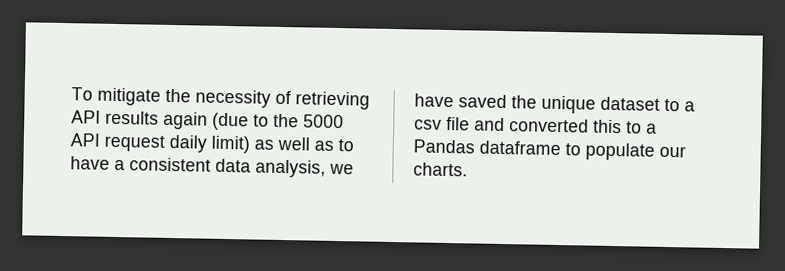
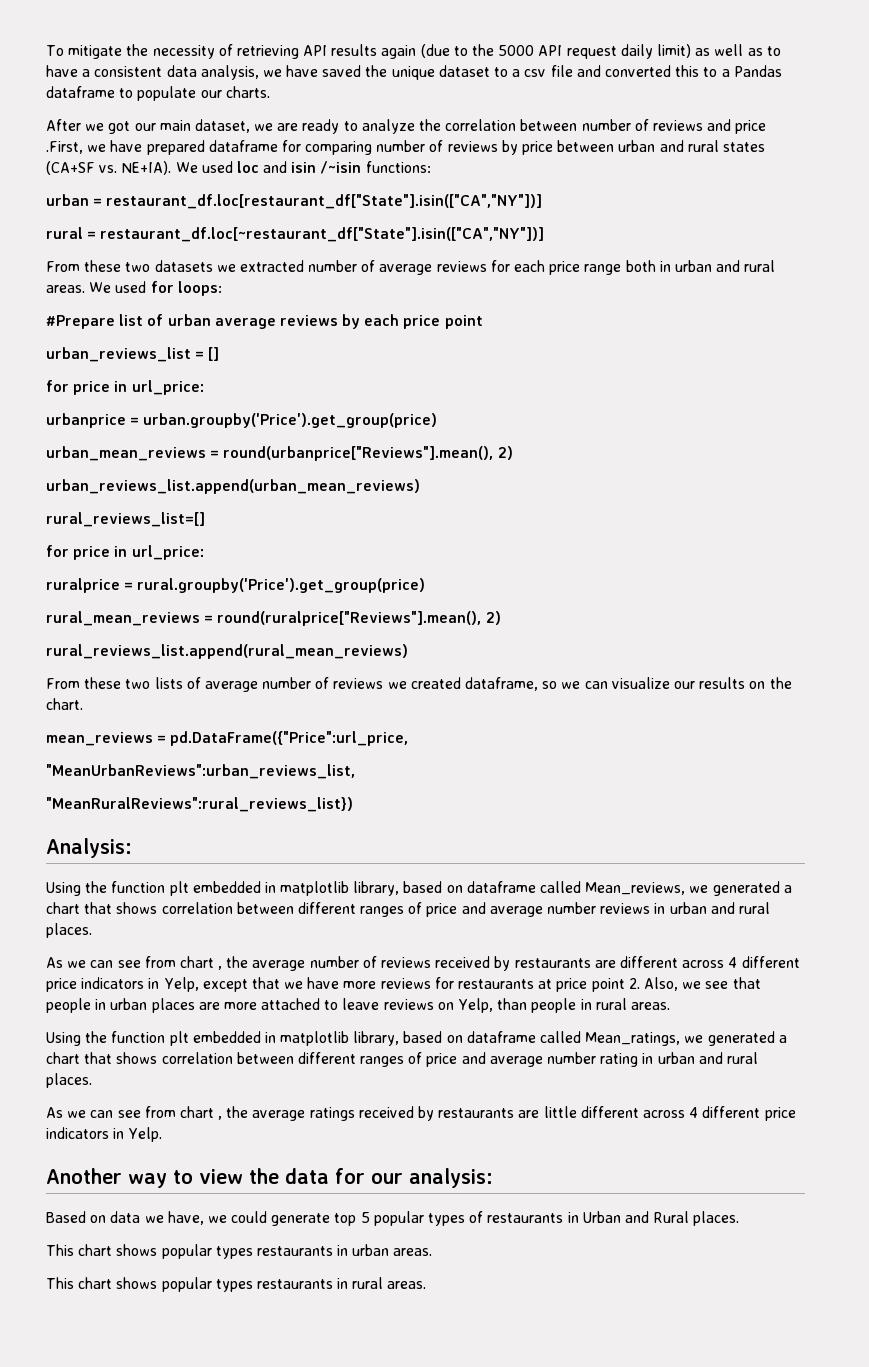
(468, 169) none -> [46,119,767,134] [46,140,765,155] [46,161,431,175] [46,194,543,209] [46,227,545,242] [46,260,776,275] [46,281,222,296] [46,314,483,329] [46,347,220,362] [46,380,204,395] [46,413,438,428] [46,446,513,461] [46,479,420,494] [46,512,205,527] [46,545,204,560] [46,578,426,593] [46,611,501,626] [46,644,408,659] [46,677,792,692] [46,698,83,710] [46,731,409,746] [46,764,355,779] [46,797,353,812] [46,838,132,858] [46,881,792,896] [46,902,770,917] [46,923,92,938] [46,956,800,971] [46,977,761,992] [46,998,670,1013] [46,1031,787,1046] [46,1052,758,1067] [46,1073,92,1088] [46,1106,796,1121] [46,1127,163,1142] [46,1168,493,1188] [46,1211,740,1226] [46,1244,433,1259] [46,1277,427,1292] // After we got our main dataset, we are ready to analyze the correlation between number of reviews and price .First, we have prepared dataframe for comparing number of reviews by price between urban and rural states (CA+SF vs. NE+IA). We used loc and isin /~isin functions: // urban = restaurant_df.loc[restaurant_df["State"].isin(["CA","NY"])] // rural = restaurant_df.loc[~restaurant_df["State"].isin(["CA","NY"])] // From these two datasets we extracted number of average reviews for each price range both in urban and rural areas. We used for loops: // #Prepare list of urban average reviews by each price point // urban_reviews_list = [] // for price in url_price: // urbanprice = urban.groupby('Price').get_group(price) // urban_mean_reviews = round(urbanprice["Reviews"].mean(), 2) // urban_reviews_list.append(urban_mean_reviews) // rural_reviews_list=[] // for price in url_price: // ruralprice = rural.groupby('Price').get_group(price) // rural_mean_reviews = round(ruralprice["Reviews"].mean(), 2) // rural_reviews_list.append(rural_mean_reviews) // From these two lists of average number of reviews we created dataframe, so we can visualize our results on the chart. // mean_reviews = pd.DataFrame({"Price":url_price, // "MeanUrbanReviews":urban_reviews_list, // "MeanRuralReviews":rural_reviews_list}) // Analysis: // Using the function plt embedded in matplotlib library, based on dataframe called Mean_reviews, we generated a chart that shows correlation between different ranges of price and average number reviews in urban and rural places. // As we can see from chart , the average number of reviews received by restaurants are different across 4 different price indicators in Yelp, except that we have more reviews for restaurants at price point 2. Also, we see that people in urban places are more attached to leave reviews on Yelp, than people in rural areas. // Using the function plt embedded in matplotlib library, based on dataframe called Mean_ratings, we generated a chart that shows correlation between different ranges of price and average number rating in urban and rural places. // As we can see from chart , the average ratings received by restaurants are little different across 4 different price indicators in Yelp. // Another way to view the data for our analysis: // Based on data we have, we could generate top 5 popular types of restaurants in Urban and Rural places. // This chart shows popular types restaurants in urban areas. // This chart shows popular types restaurants in rural areas.

